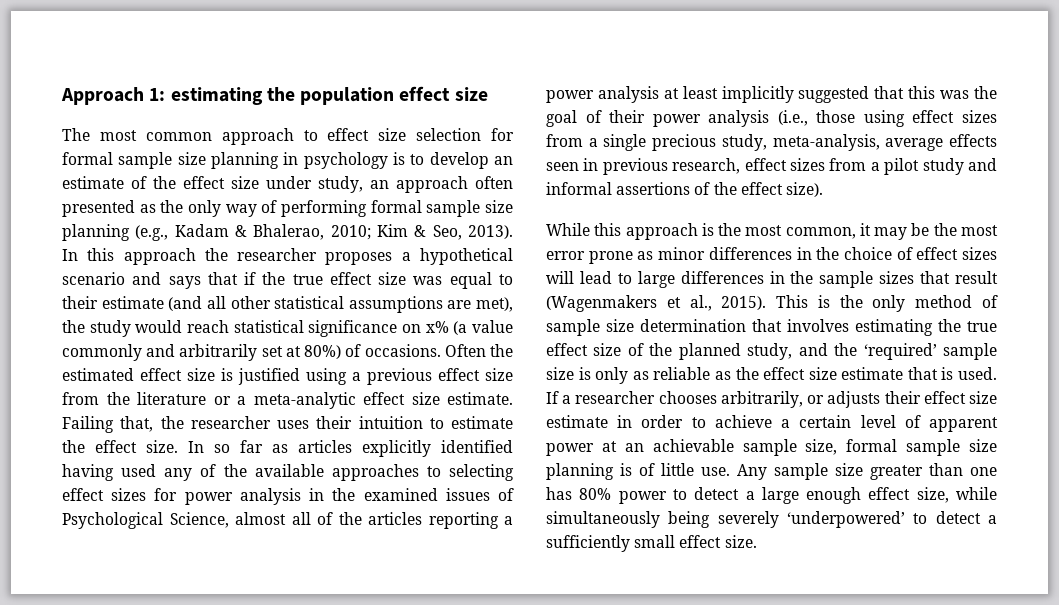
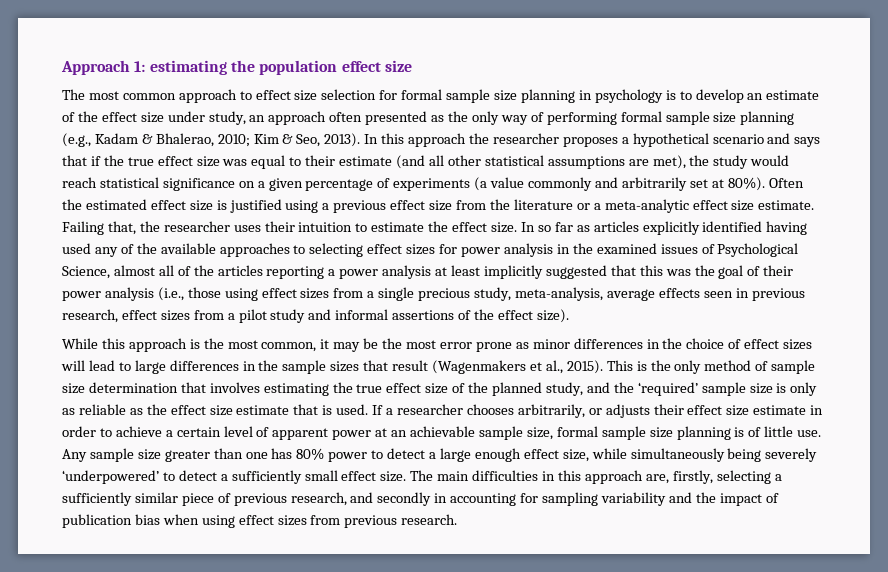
[425,321,449,333] x% -> [257,178,471,191] a given percentage of experiments
[304,344,441,359] 80%) of occasions. -> [727,177,765,191] 80%).
(757, 541) none -> [410,470,782,484] [62,492,779,506] [62,514,458,528] The main difficulties in this approach are, firstly, selecting a sufficiently similar piece of previous research, and secondly in accounting for sampling variability and the impact of publication bias when using effect sizes from previous research.

